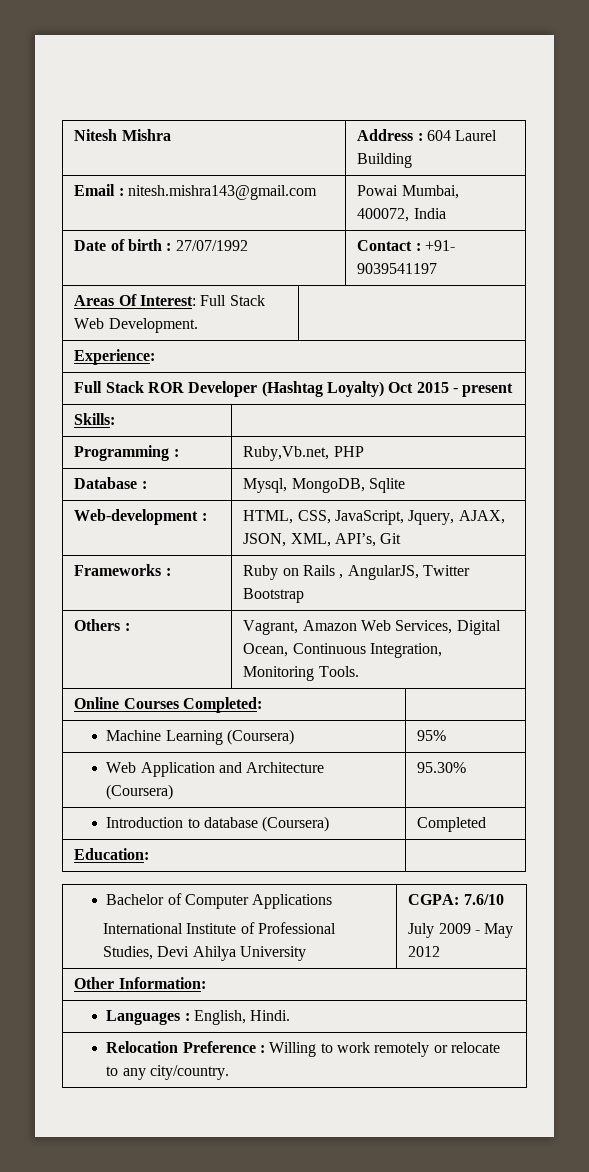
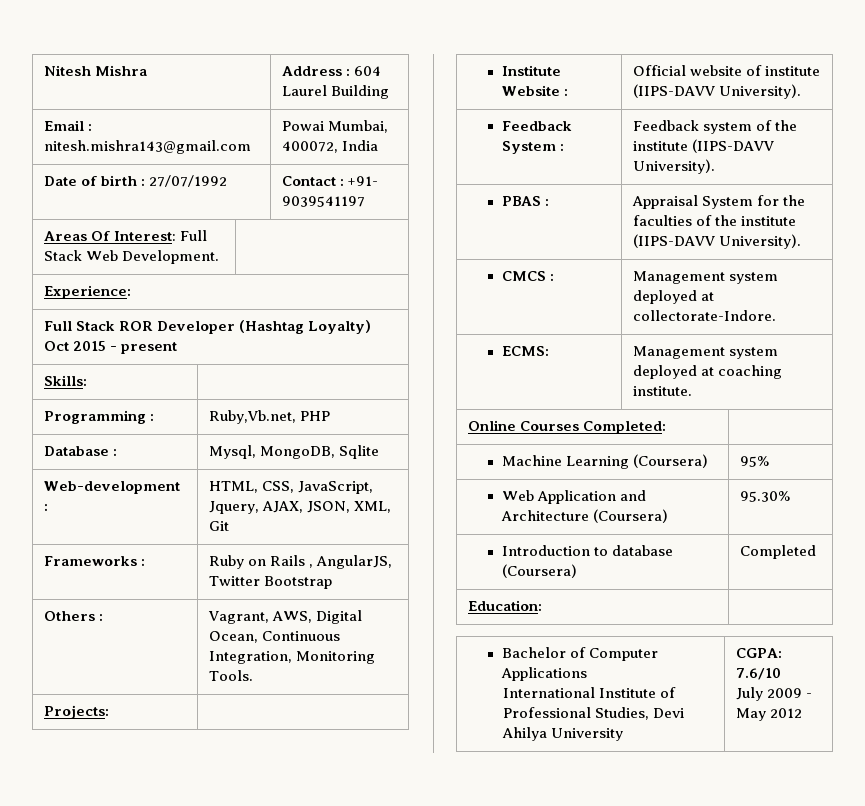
[335,533,377,547] API’s, -> (391, 507) none
[302,620,453,634] Amazon Web Services, -> [271,611,312,623] AWS,
(359, 671) none -> [43,705,109,719] [501,65,561,76] [501,85,568,96] [632,65,820,76] [632,84,801,99] [501,121,572,131] [501,141,564,154] [632,120,797,134] [632,139,774,153] [632,159,715,174] [501,196,549,206] [631,195,805,209] [632,215,796,226] [632,234,801,249] [501,271,554,281] [632,271,778,284] [632,290,714,304] [632,310,776,321] [501,346,549,356] [632,346,778,359] [632,365,782,379] [632,386,692,396] // Projects: | // Institute Website : | Official website of institute (IIPS-DAVV University). // Feedback System : | Feedback system of the institute (IIPS-DAVV University). // PBAS : | Appraisal System for the faculties of the institute (IIPS-DAVV University). // CMCS : | Management system deployed at collectorate-Indore. // ECMS: | Management system deployed at coaching institute.
[74,977,206,989] [106,1010,291,1025] [106,1041,500,1057] [106,1065,229,1080] // Other Information: // Languages : English, Hindi. // Relocation Preference : Willing to work remotely or relocate to any city/country. -> (802, 713) none

